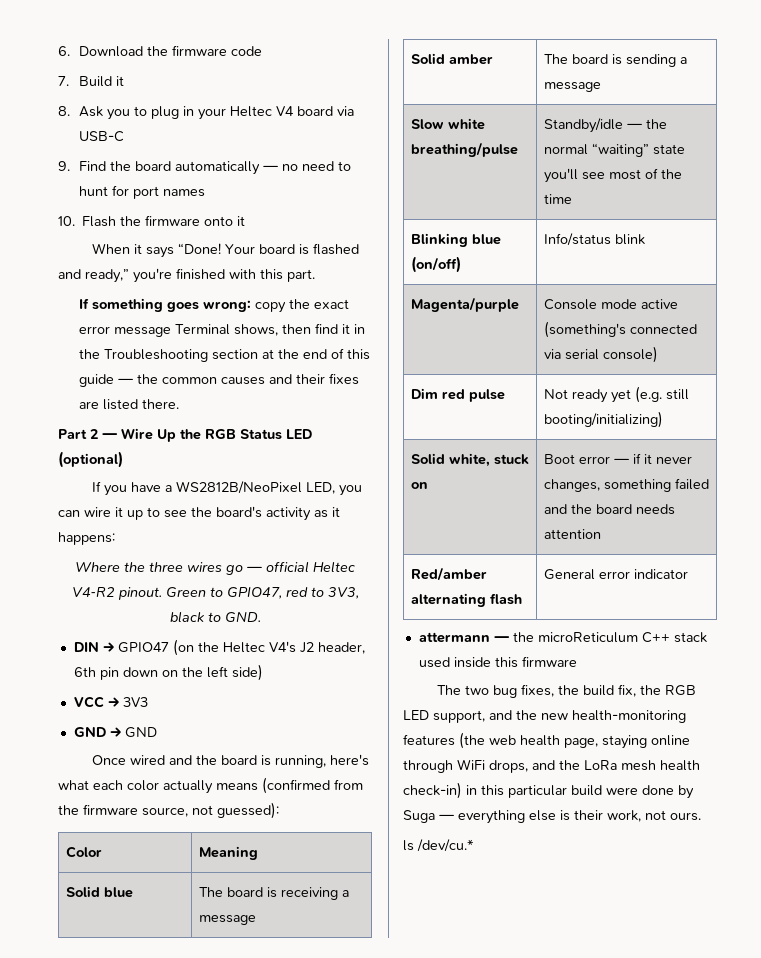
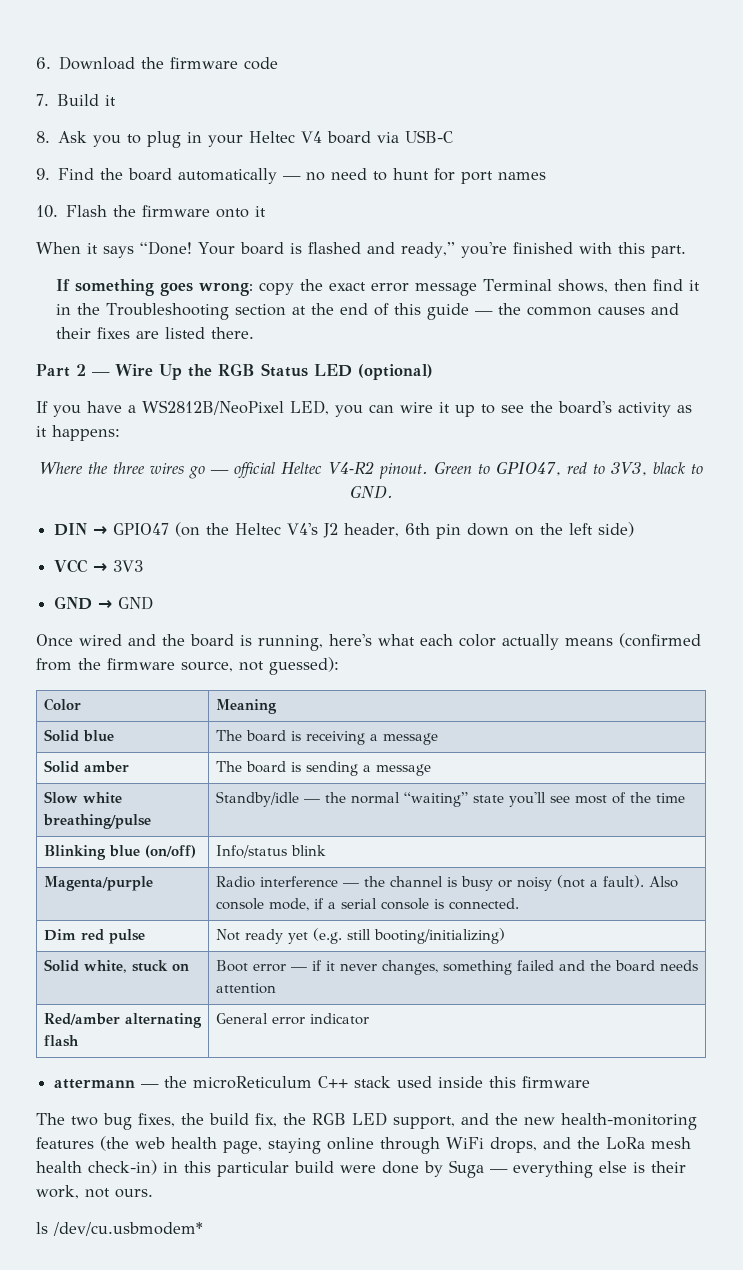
[543,299,678,310] [543,321,697,338] [543,346,658,363] Console mode active (something's connected via serial console) -> [215,875,678,891] [215,898,519,911] Radio interference — the channel is busy or noisy (not a fault). Also console mode, if a serial console is connected.
[417,839,474,852] /dev/cu.* -> [53,1222,203,1236] /dev/cu.usbmodem*

